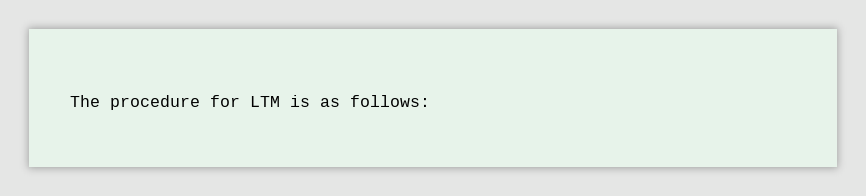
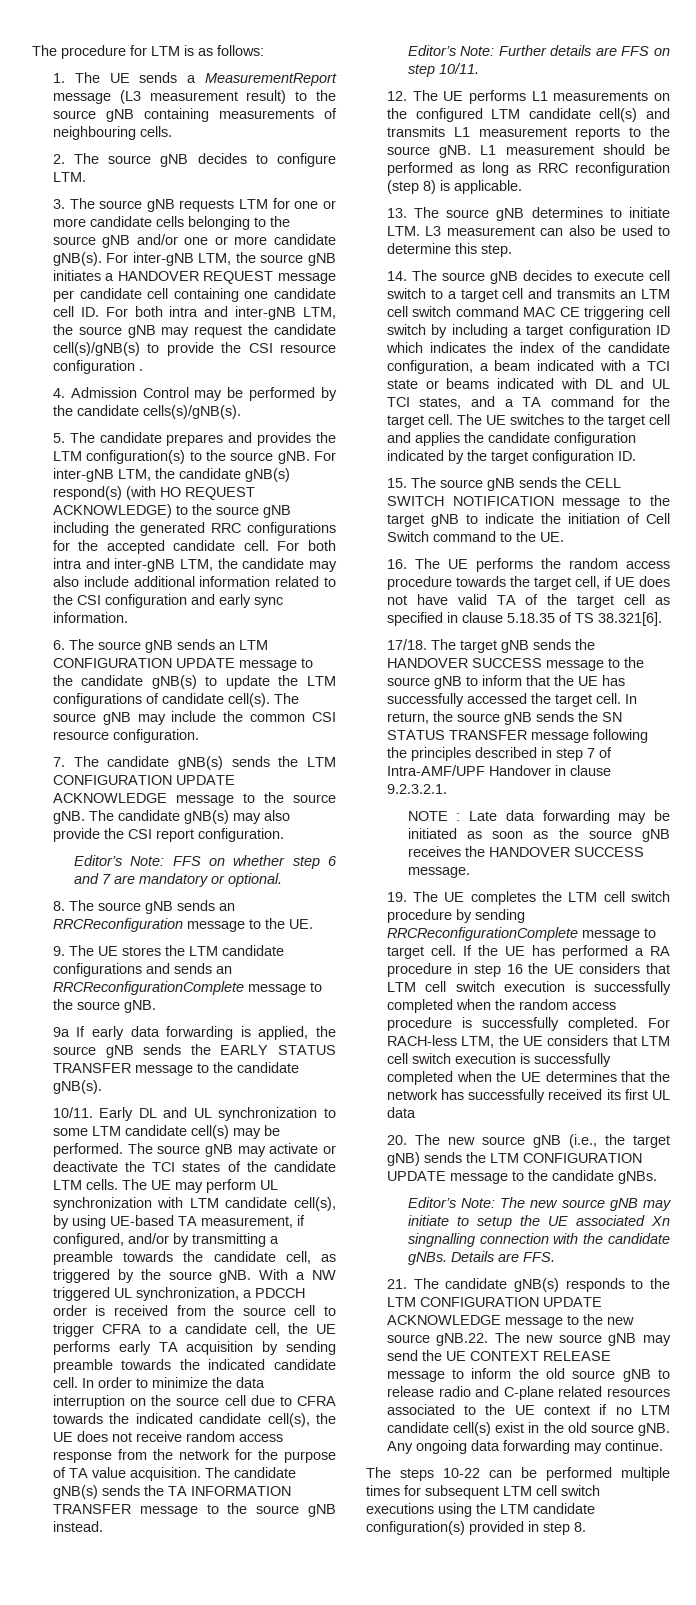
(430, 101) none -> [52,72,338,86] [52,90,337,104] [52,108,337,122] [52,126,172,140] [52,153,337,167] [52,172,86,182] [52,198,336,212] [52,216,290,230] [52,234,336,248] [52,252,336,266] [52,270,336,284] [52,288,336,302] [52,306,337,320] [52,324,336,338] [52,342,337,356] [52,360,143,374] [52,387,338,401] [52,405,241,419] [52,432,337,446] [52,450,337,464] [52,468,290,482] [52,486,255,500] [52,504,291,518] [52,522,336,536] [52,540,336,554] [52,558,337,572] [52,576,337,587] [52,594,283,608] [52,612,128,623] [52,639,268,653] [52,658,313,671] [52,675,336,689] [52,693,299,707] [52,711,337,725] [52,729,199,743] [52,756,336,770] [52,775,235,785] [52,792,336,806] [52,810,290,824] [52,828,284,842] [73,855,337,869] [73,873,282,887] [52,900,235,914] [52,918,313,932] [52,945,284,956] [52,963,232,977] [52,981,322,995] [52,999,156,1013] [52,1026,336,1040] [52,1044,336,1058] [52,1062,299,1076] [52,1080,102,1094] [52,1107,336,1121] [52,1125,280,1139] [52,1143,336,1157] [52,1161,337,1172] [52,1179,278,1193] [52,1197,336,1211] [52,1215,305,1229] [52,1233,279,1247] [52,1251,336,1265] [52,1269,337,1283] [52,1287,305,1301] [52,1305,336,1316] [52,1323,336,1337] [52,1341,337,1355] [52,1359,336,1373] [52,1377,265,1388] [52,1395,336,1409] [52,1413,336,1427] [52,1431,283,1442] [52,1449,336,1463] [52,1467,296,1481] [52,1485,291,1499] [52,1503,337,1517] [52,1521,103,1532] [407,45,670,56] [407,63,479,77] [386,90,670,104] [386,108,670,122] [386,126,670,140] [386,144,670,158] [386,162,670,176] [386,180,522,194] [386,207,670,221] [386,225,670,236] [386,243,512,257] [386,270,670,284] [386,288,670,302] [386,306,670,320] [386,324,670,338] [385,342,670,353] [386,360,670,374] [386,378,670,389] [386,396,670,409] [386,414,670,428] [386,432,636,446] [386,450,636,464] [386,477,621,491] [386,495,670,509] [386,513,670,527] [386,531,564,542] [386,558,670,572] [386,576,670,590] [386,594,670,608] [386,612,662,626] [386,639,595,653] [386,657,644,671] [386,675,625,689] [386,693,637,707] [386,711,622,725] [386,729,648,743] [386,747,612,761] [386,765,611,776] [386,784,447,794] [407,810,670,824] [407,828,670,842] [407,846,644,857] [407,867,470,878] [386,891,670,905] [386,909,525,923] [386,927,656,941] [386,945,670,959] [386,963,670,977] [386,981,671,995] [386,999,616,1013] [386,1017,670,1031] [386,1035,670,1048] [386,1053,611,1067] [386,1071,670,1085] [386,1089,670,1103] [386,1107,416,1118] [386,1134,670,1148] [386,1152,642,1166] [386,1170,657,1184] [407,1197,671,1211] [407,1215,670,1229] [407,1233,670,1247] [407,1251,555,1265] [386,1278,670,1292] [386,1297,602,1307] [386,1314,634,1328] [386,1332,671,1346] [386,1350,611,1361] [386,1368,670,1382] [386,1386,670,1400] [386,1404,670,1415] [386,1422,670,1436] [386,1440,663,1454] [366,1467,670,1481] [366,1485,600,1499] [366,1503,595,1517] [366,1521,586,1535] // 1. The UE sends a MeasurementReport message (L3 measurement result) to the source gNB containing measurements of neighbouring cells. // 2. The source gNB decides to configure LTM. // 3. The source gNB requests LTM for one or more candidate cells belonging to the source gNB and/or one or more candidate gNB(s). For inter-gNB LTM, the source gNB initiates a HANDOVER REQUEST message per candidate cell containing one candidate cell ID. For both intra and inter-gNB LTM, the source gNB may request the candidate cell(s)/gNB(s) to provide the CSI resource configuration . // 4. Admission Control may be performed by the candidate cells(s)/gNB(s). // 5. The candidate prepares and provides the LTM configuration(s) to the source gNB. For inter-gNB LTM, the candidate gNB(s) respond(s) (with HO REQUEST ACKNOWLEDGE) to the source gNB including the generated RRC configurations for the accepted candidate cell. For both intra and inter-gNB LTM, the candidate may also include additional information related to the CSI configuration and early sync information. // 6. The source gNB sends an LTM CONFIGURATION UPDATE message to the candidate gNB(s) to update the LTM configurations of candidate cell(s). The source gNB may include the common CSI resource configuration. // 7. The candidate gNB(s) sends the LTM CONFIGURATION UPDATE ACKNOWLEDGE message to the source gNB. The candidate gNB(s) may also provide the CSI report configuration. // Editor’s Note: FFS on whether step 6 and 7 are mandatory or optional. // 8. The source gNB sends an RRCReconfiguration message to the UE. // 9. The UE stores the LTM candidate configurations and sends an RRCReconfigurationComplete message to the source gNB. // 9a If early data forwarding is applied, the source gNB sends the EARLY STATUS TRANSFER message to the candidate gNB(s). // 10/11. Early DL and UL synchronization to some LTM candidate cell(s) may be performed. The source gNB may activate or deactivate the TCI states of the candidate LTM cells. The UE may perform UL synchronization with LTM candidate cell(s), by using UE-based TA measurement, if configured, and/or by transmitting a preamble towards the candidate cell, as triggered by the source gNB. With a NW triggered UL synchronization, a PDCCH order is received from the source cell to trigger CFRA to a candidate cell, the UE performs early TA acquisition by sending preamble towards the indicated candidate cell. In order to minimize the data interruption on the source cell due to CFRA towards the indicated candidate cell(s), the UE does not receive random access response from the network for the purpose of TA value acquisition. The candidate gNB(s) sends the TA INFORMATION TRANSFER message to the source gNB instead. // Editor’s Note: Further details are FFS on step 10/11. // 12. The UE performs L1 measurements on the configured LTM candidate cell(s) and transmits L1 measurement reports to the source gNB. L1 measurement should be performed as long as RRC reconfiguration (step 8) is applicable. // 13. The source gNB determines to initiate LTM. L3 measurement can also be used to determine this step. // 14. The source gNB decides to execute cell switch to a target cell and transmits an LTM cell switch command MAC CE triggering cell switch by including a target configuration ID which indicates the index of the candidate configuration, a beam indicated with a TCI state or beams indicated with DL and UL TCI states, and a TA command for the target cell. The UE switches to the target cell and applies the candidate configuration indicated by the target configuration ID. // 15. The source gNB sends the CELL SWITCH NOTIFICATION message to the target gNB to indicate the initiation of Cell Switch command to the UE. // 16. The UE performs the random access procedure towards the target cell, if UE does not have valid TA of the target cell as specified in clause 5.18.35 of TS 38.321[6]. // 17/18. The target gNB sends the HANDOVER SUCCESS message to the source gNB to inform that the UE has successfully accessed the target cell. In return, the source gNB sends the SN STATUS TRANSFER message following the principles described in step 7 of Intra-AMF/UPF Handover in clause 9.2.3.2.1. // NOTE : Late data forwarding may be initiated as soon as the source gNB receives the HANDOVER SUCCESS message. // 19. The UE completes the LTM cell switch procedure by sending RRCReconfigurationComplete message to target cell. If the UE has performed a RA procedure in step 16 the UE considers that LTM cell switch execution is successfully completed when the random access procedure is successfully completed. For RACH-less LTM, the UE considers that LTM cell switch execution is successfully completed when the UE determines that the network has successfully received its first UL data // 20. The new source gNB (i.e., the target gNB) sends the LTM CONFIGURATION UPDATE message to the candidate gNBs. // Editor’s Note: The new source gNB may initiate to setup the UE associated Xn singnalling connection with the candidate gNBs. Details are FFS. // 21. The candidate gNB(s) responds to the LTM CONFIGURATION UPDATE ACKNOWLEDGE message to the new source gNB.22. The new source gNB may send the UE CONTEXT RELEASE message to inform the old source gNB to release radio and C-plane related resources associated to the UE context if no LTM candidate cell(s) exist in the old source gNB. Any ongoing data forwarding may continue. // The steps 10-22 can be performed multiple times for subsequent LTM cell switch executions using the LTM candidate configuration(s) provided in step 8.

